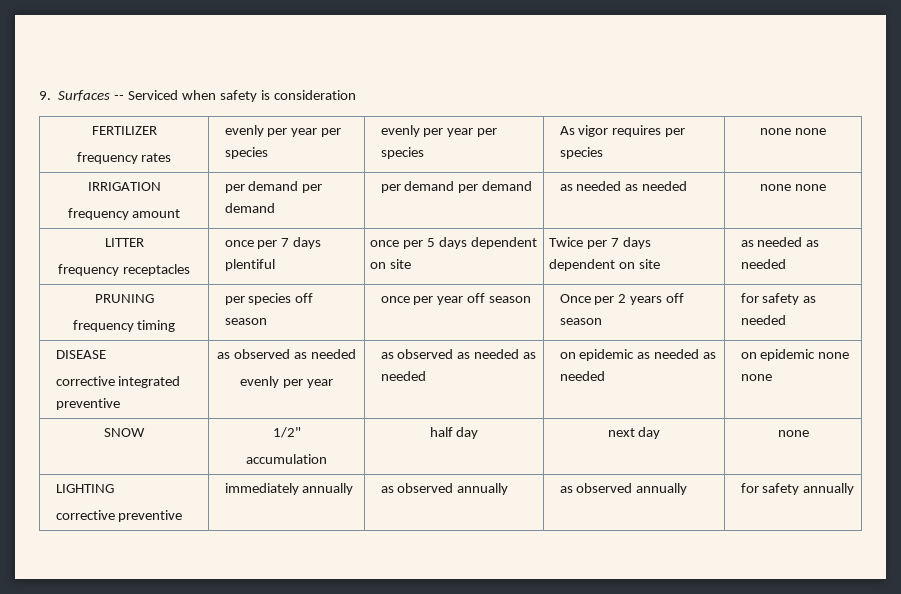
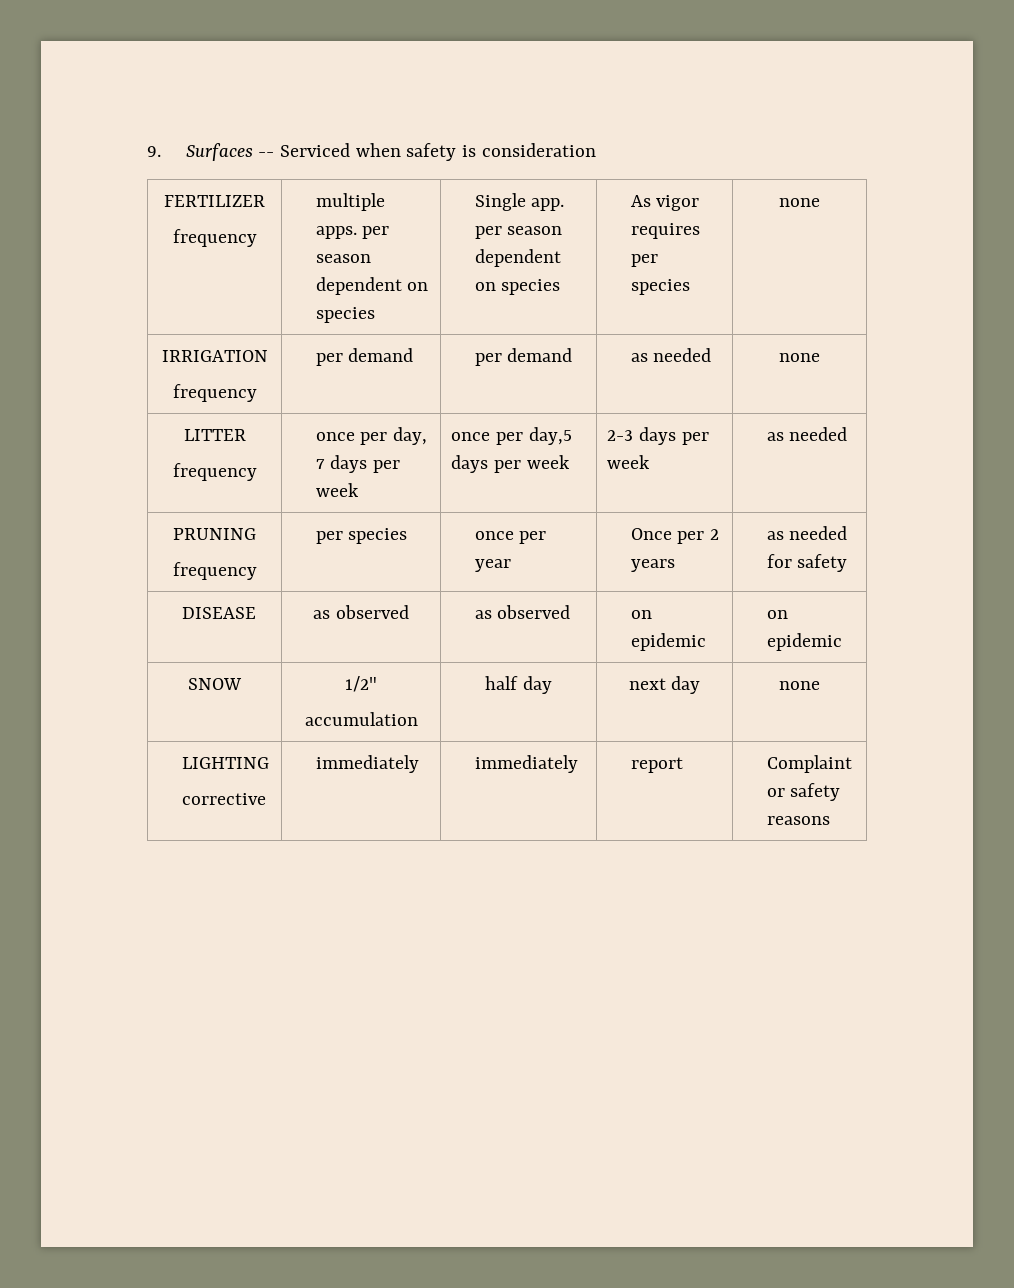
[141,153,172,162] [224,125,342,137] [224,147,268,159] [380,125,498,137] rates | evenly per year per species | evenly per year per -> [315,193,385,211] [315,226,390,239] [315,254,371,263] [315,277,429,295] [315,307,375,323] [474,193,565,211] [474,226,563,239] [474,249,561,267] [474,282,496,291] | multiple apps. per season dependent on species | Single app. per season dependent on
[760,128,826,135] none none -> [779,198,820,207] none
[132,209,181,218] [224,181,323,193] [224,203,275,213] [380,181,533,193] [559,181,688,191] [760,184,826,191] amount | per demand per demand | per demand per demand | as needed as needed | none none -> [315,348,414,366] [474,348,573,366] [630,348,712,362] [779,353,820,362] | per demand | per demand | as needed | none
[122,264,190,276] [224,237,322,249] [224,259,275,271] [369,237,537,249] [369,259,411,269] [548,237,651,249] [548,259,660,271] [740,237,820,247] [740,259,786,269] receptacles | once per 7 days plentiful | once per 5 days dependent on site | Twice per 7 days dependent on site | as needed as needed -> [315,427,428,445] [315,455,401,473] [315,483,359,497] [451,427,572,445] [451,455,570,473] [607,427,709,445] [607,455,651,469] [766,427,848,441] | once per day, 7 days per week | once per day,5 days per week | 2-3 days per week | as needed
[137,320,176,332] [224,293,314,305] [224,318,267,325] timing | per species off season -> [315,528,408,544] | per species
[467,293,532,303] off season -> (511, 565) none
[666,293,685,303] [559,318,602,325] [740,293,817,305] [740,315,786,325] off season | for safety as needed -> [766,526,848,540] [766,554,848,572] | as needed for safety
[55,376,181,388] [55,398,120,410] [217,349,356,359] [240,376,333,388] [380,349,537,359] [380,371,426,381] [559,349,717,361] [559,371,605,381] [740,349,850,361] [740,374,772,381] // corrective integrated preventive | as observed as needed // evenly per year | as observed as needed as needed | on epidemic as needed as needed | on epidemic none none -> [313,605,409,619] [474,605,571,619] [630,610,652,619] [630,633,706,651] [766,610,788,619] [766,633,842,651] | as observed | as observed | on epidemic | on epidemic
[118,510,183,522] [224,483,354,495] [380,483,509,495] [559,483,688,495] [740,483,855,495] preventive | immediately annually | as observed annually | as observed annually | for safety annually -> [315,755,419,773] [474,755,578,773] [630,757,683,773] [766,755,852,773] [766,783,841,801] [766,816,830,825] | immediately | immediately | report | Complaint or safety reasons

